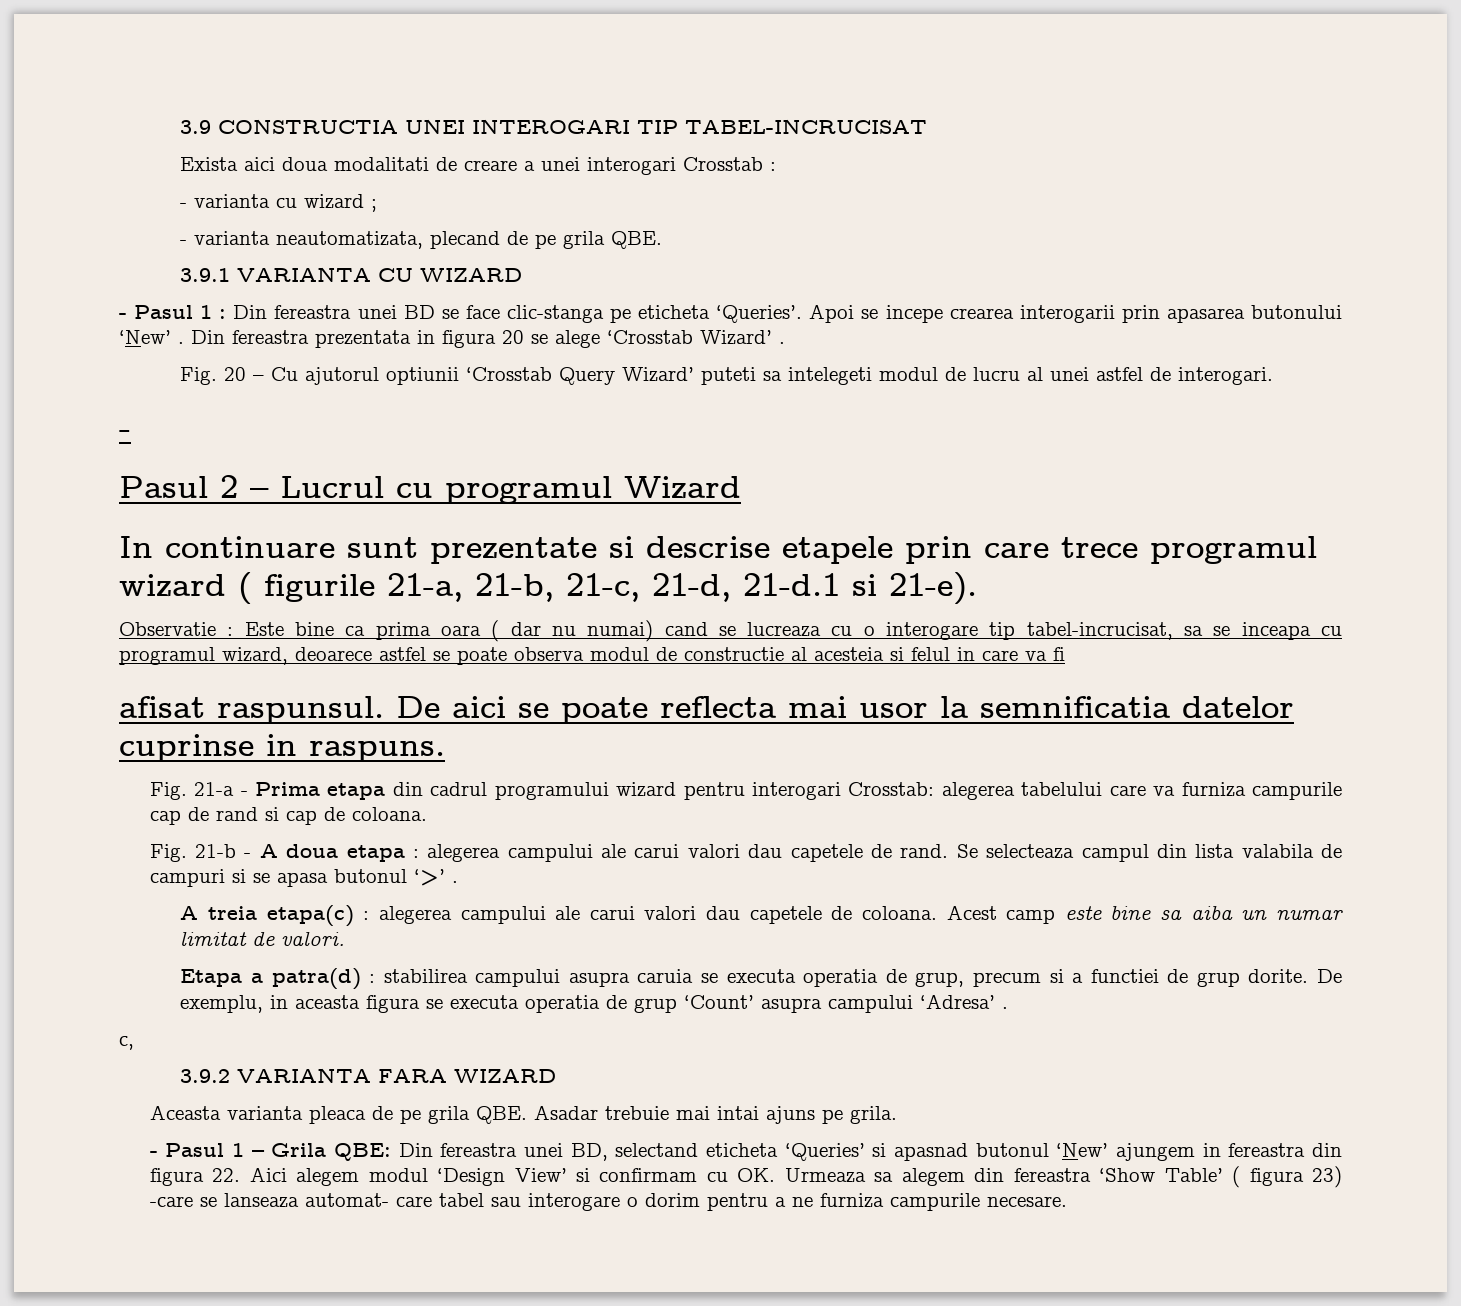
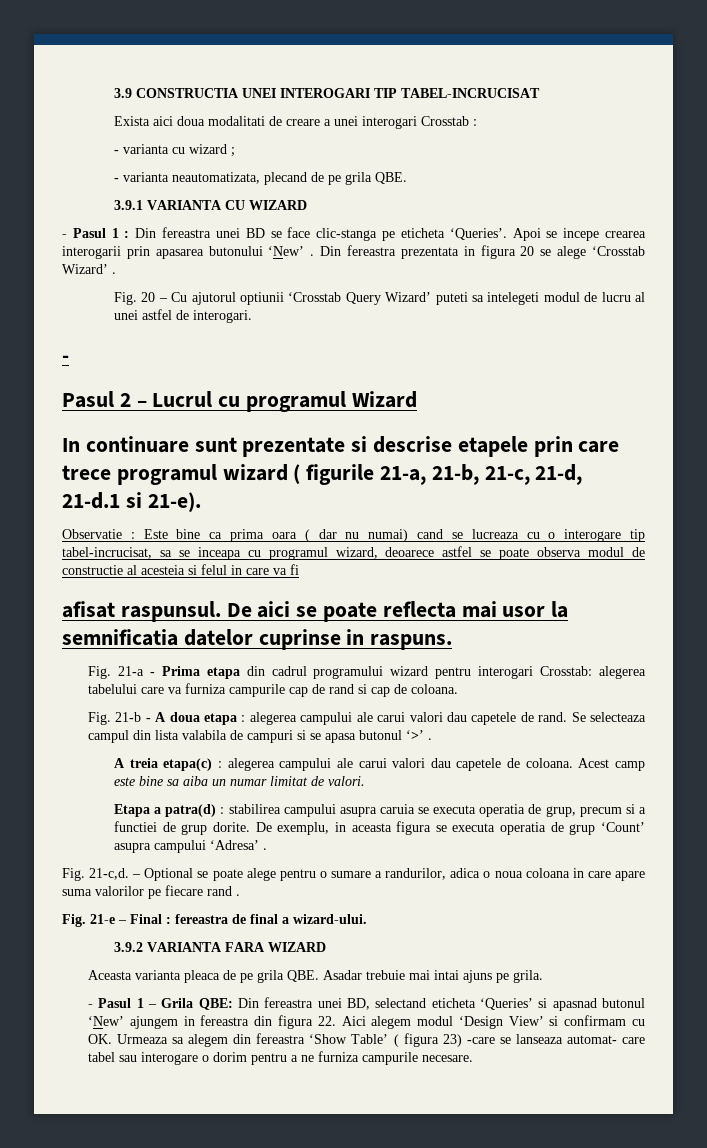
[119,1036,134,1050] c, -> [62,868,645,881] [62,885,240,899] [62,914,367,927] Fig. 21-c,d. – Optional se poate alege pentru o sumare a randurilor, adica o noua coloana in care apare suma valorilor pe fiecare rand . // Fig. 21-e – Final : fereastra de final a wizard-ului.

